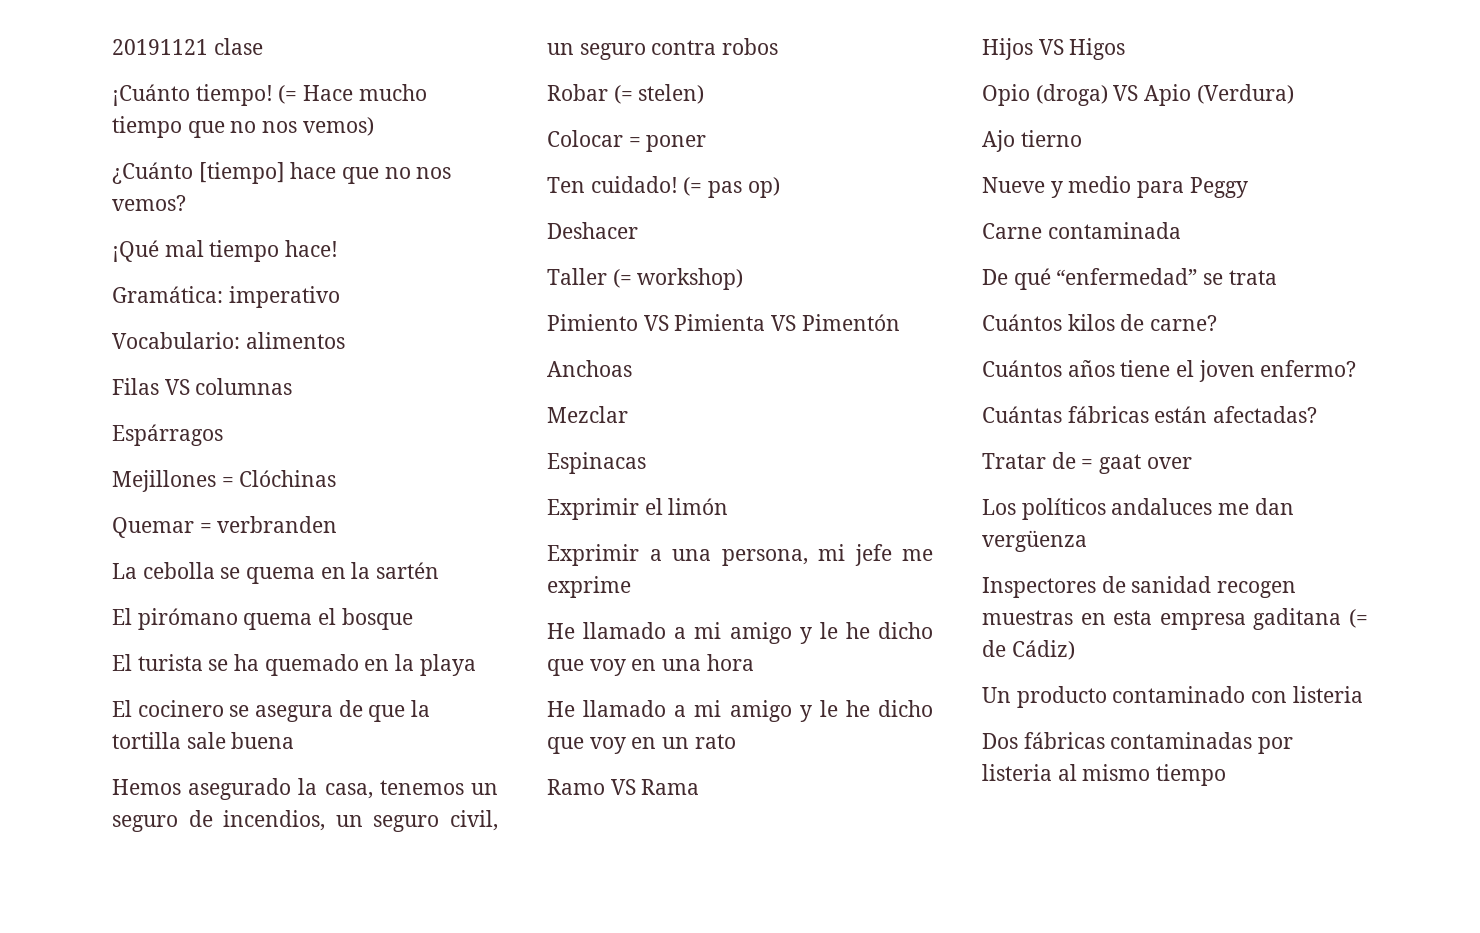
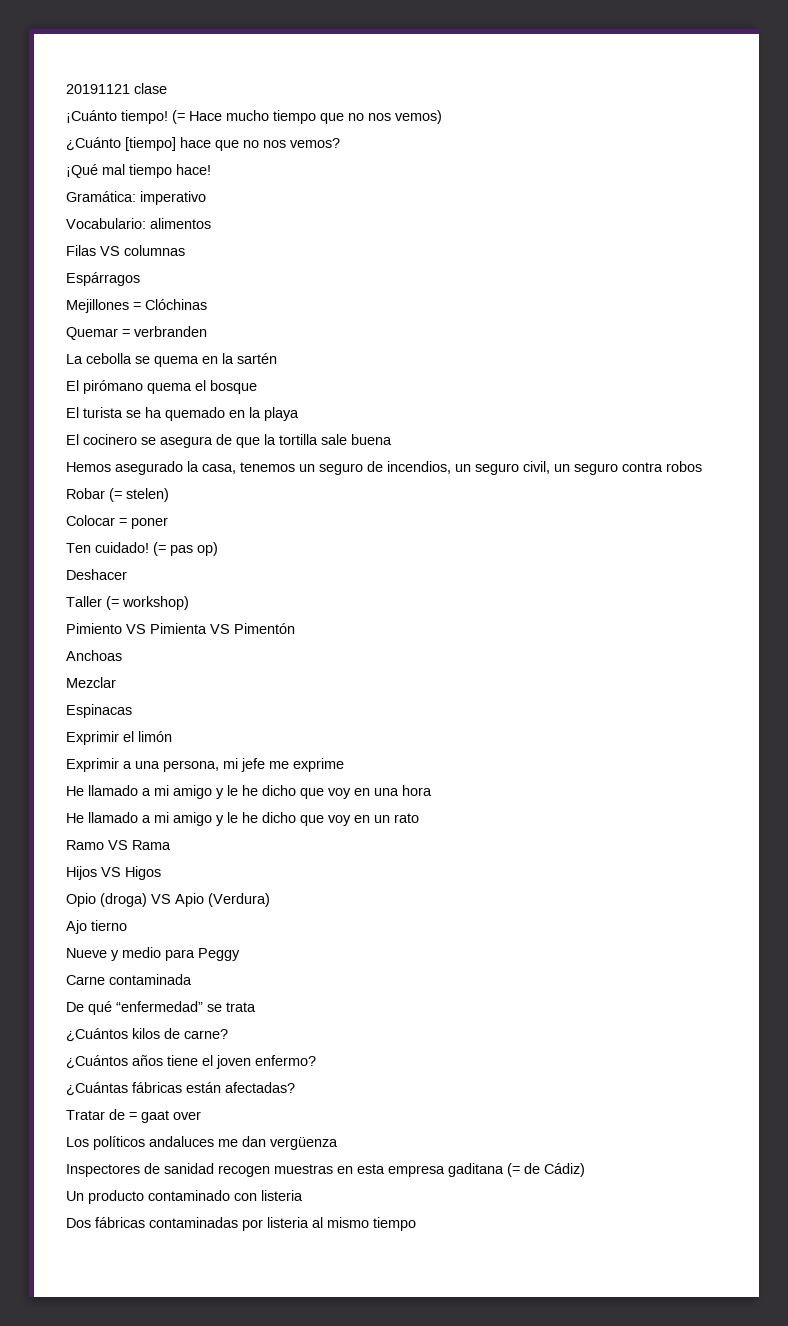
[982,314,1062,331] Cuántos -> [66,1028,128,1042] ¿Cuántos
[982,360,1062,377] Cuántos -> [66,1055,128,1069] ¿Cuántos
[982,406,1062,423] Cuántas -> [66,1082,128,1096] ¿Cuántas

